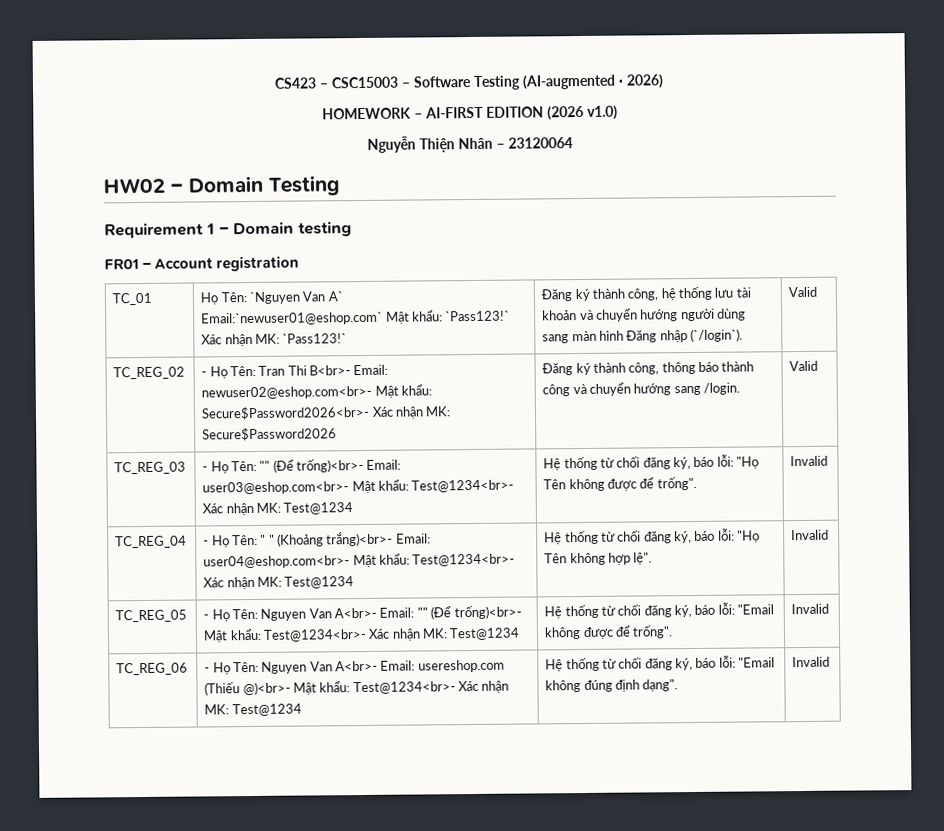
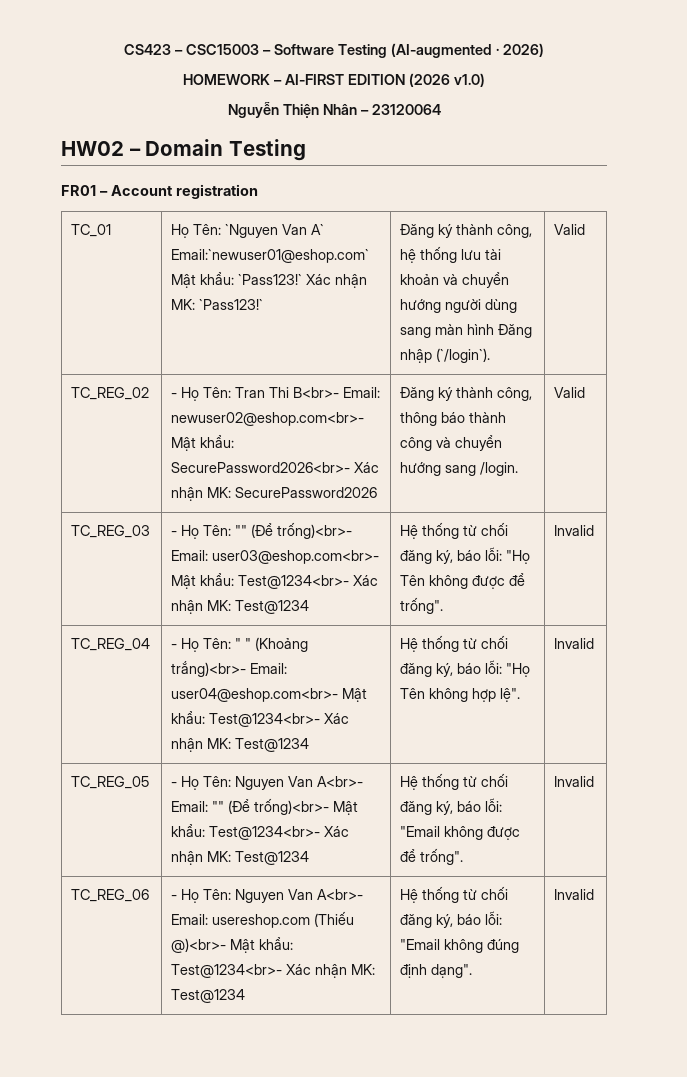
[104,221,352,239] // Requirement 1 – Domain testing -> (306, 150) none
[201,405,452,421] [202,427,338,442] Secure$Password2026<br>- Xác nhận MK: Secure$Password2026 -> [171,462,380,473] [171,487,378,501] SecurePassword2026<br>- Xác nhận MK: SecurePassword2026

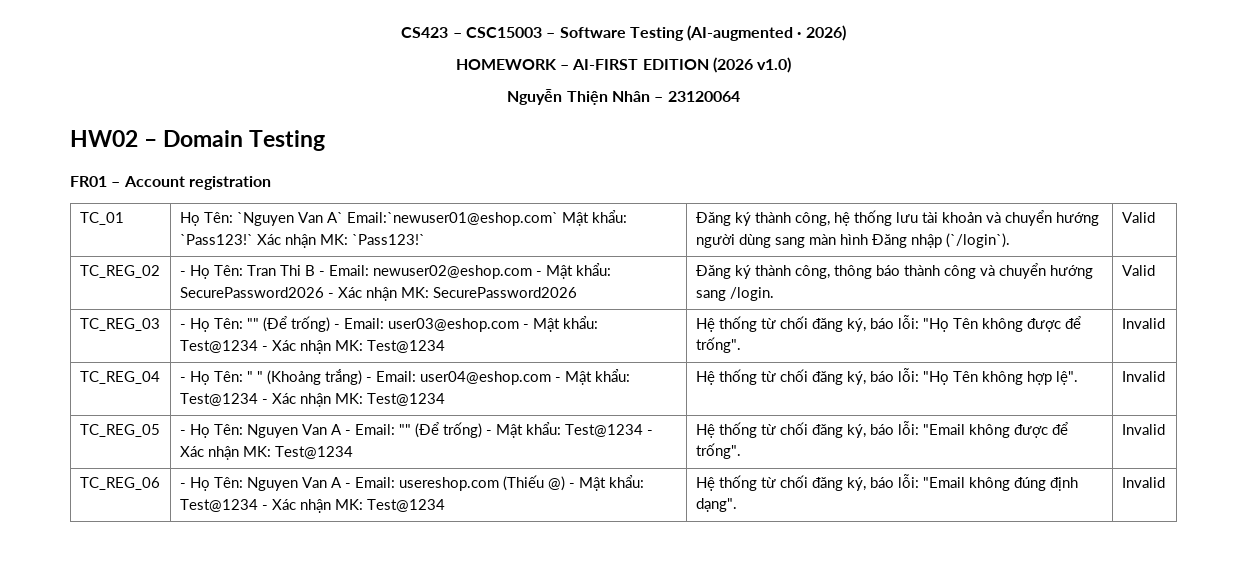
[293,387,381,398] [171,412,365,426] [171,435,235,451] [171,462,351,473] B<br>- Email: newuser02@eshop.com<br>- Mật khẩu: SecurePassword2026<br>- -> [304,263,611,279] [179,287,334,298] B - Email: newuser02@eshop.com - Mật khẩu: SecurePassword2026 -
[277,522,353,539] [171,550,380,564] [171,573,350,589] trống)<br>- Email: user03@eshop.com<br>- Mật khẩu: Test@1234<br>- -> [290,316,598,332] [179,340,268,353] trống) - Email: user03@eshop.com - Mật khẩu: Test@1234 -
[171,661,288,677] [171,688,368,702] [171,711,321,727] trắng)<br>- Email: user04@eshop.com<br>- Mật khẩu: Test@1234<br>- -> [324,369,630,385] [179,393,268,406] trắng) - Email: user04@eshop.com - Mật khẩu: Test@1234 -
[317,776,364,787] A<br>- -> [330,424,351,435] A -
[254,798,359,815] [171,824,321,840] trống)<br>- Mật khẩu: Test@1234<br>- -> [442,422,653,438] trống) - Mật khẩu: Test@1234 -
[317,889,364,900] A<br>- -> [330,477,351,488] A -
[171,937,294,953] [171,964,283,978] @)<br>- Mật khẩu: Test@1234<br>- -> [547,475,644,491] [179,499,268,512] @) - Mật khẩu: Test@1234 -

